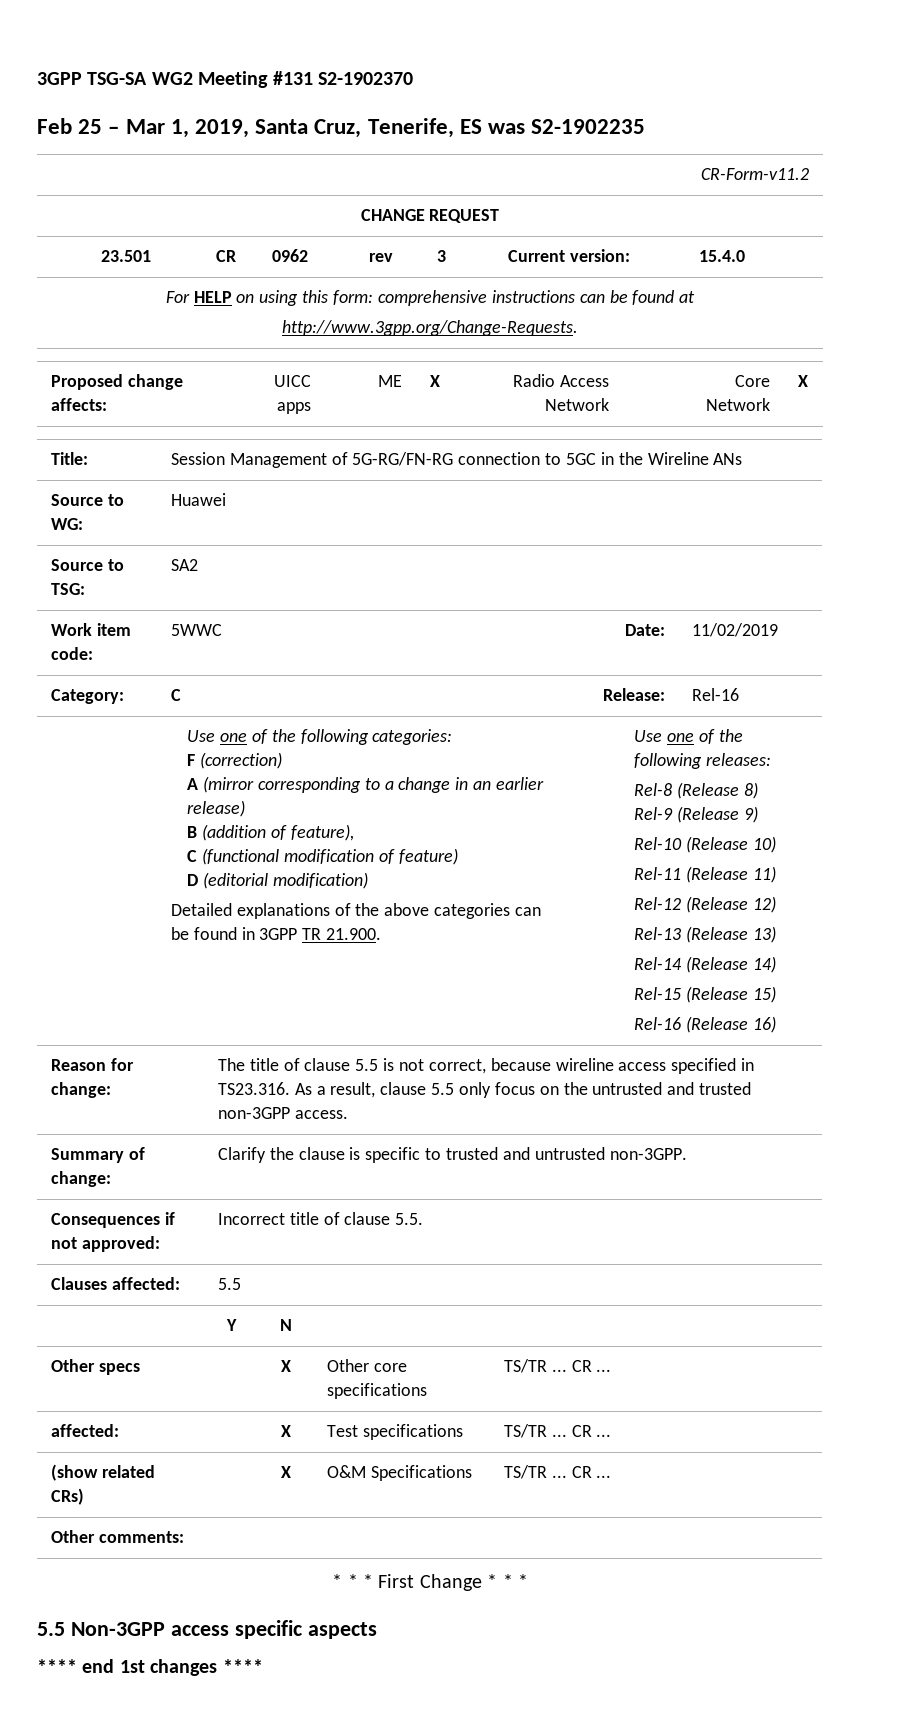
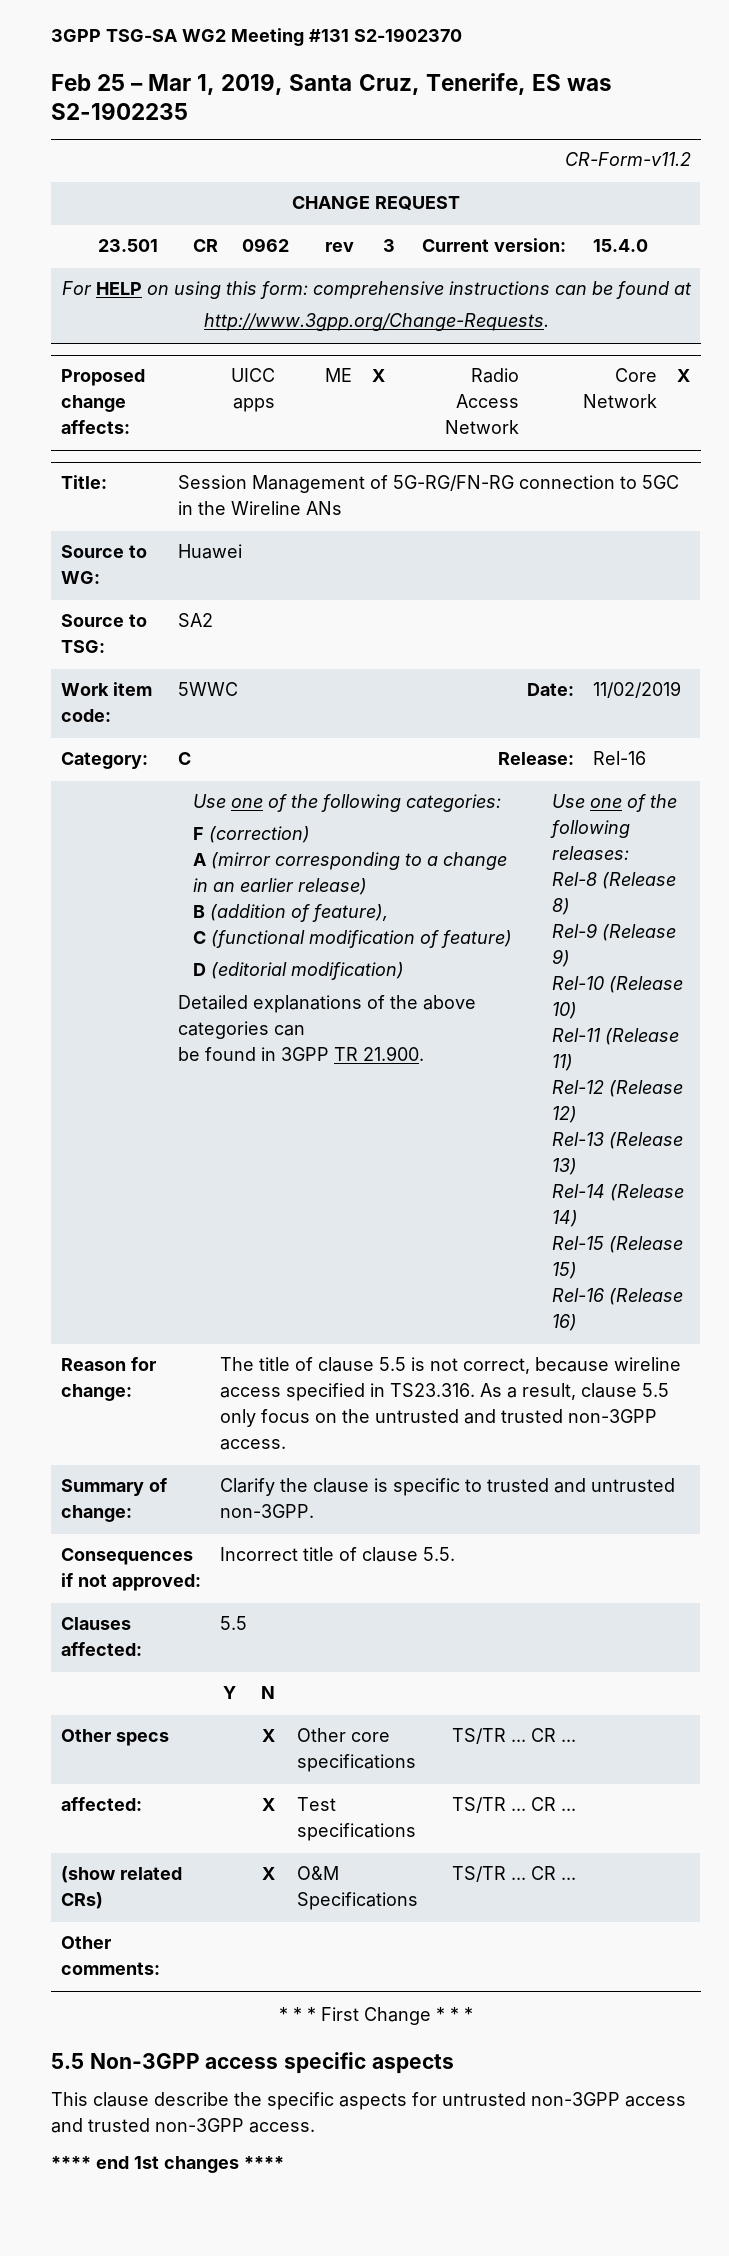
(377, 1630) none -> [51,2092,686,2110] [51,2118,315,2133] // This clause describe the specific aspects for untrusted non-3GPP access and trusted non-3GPP access.

